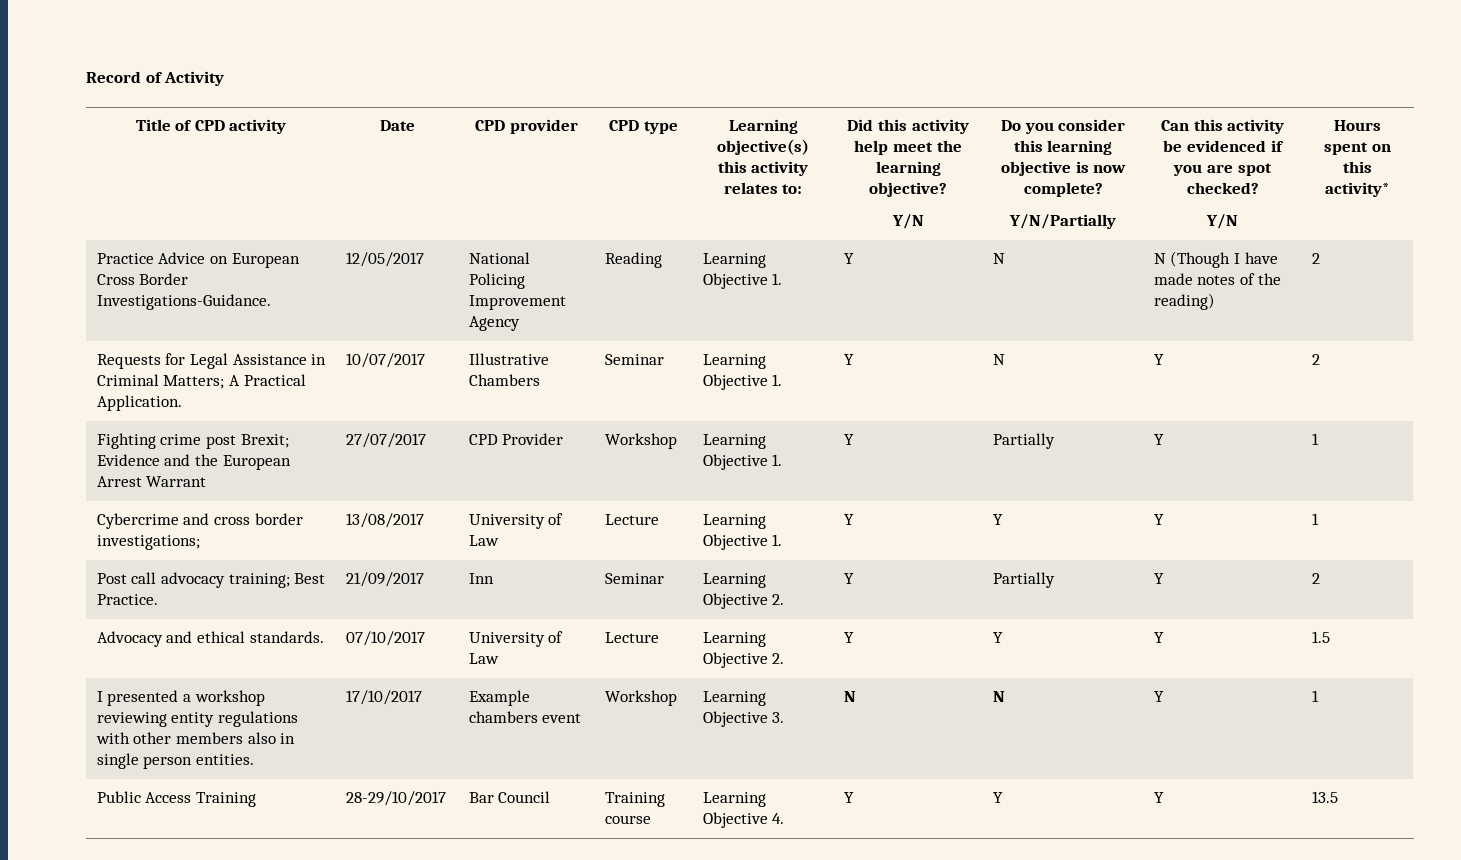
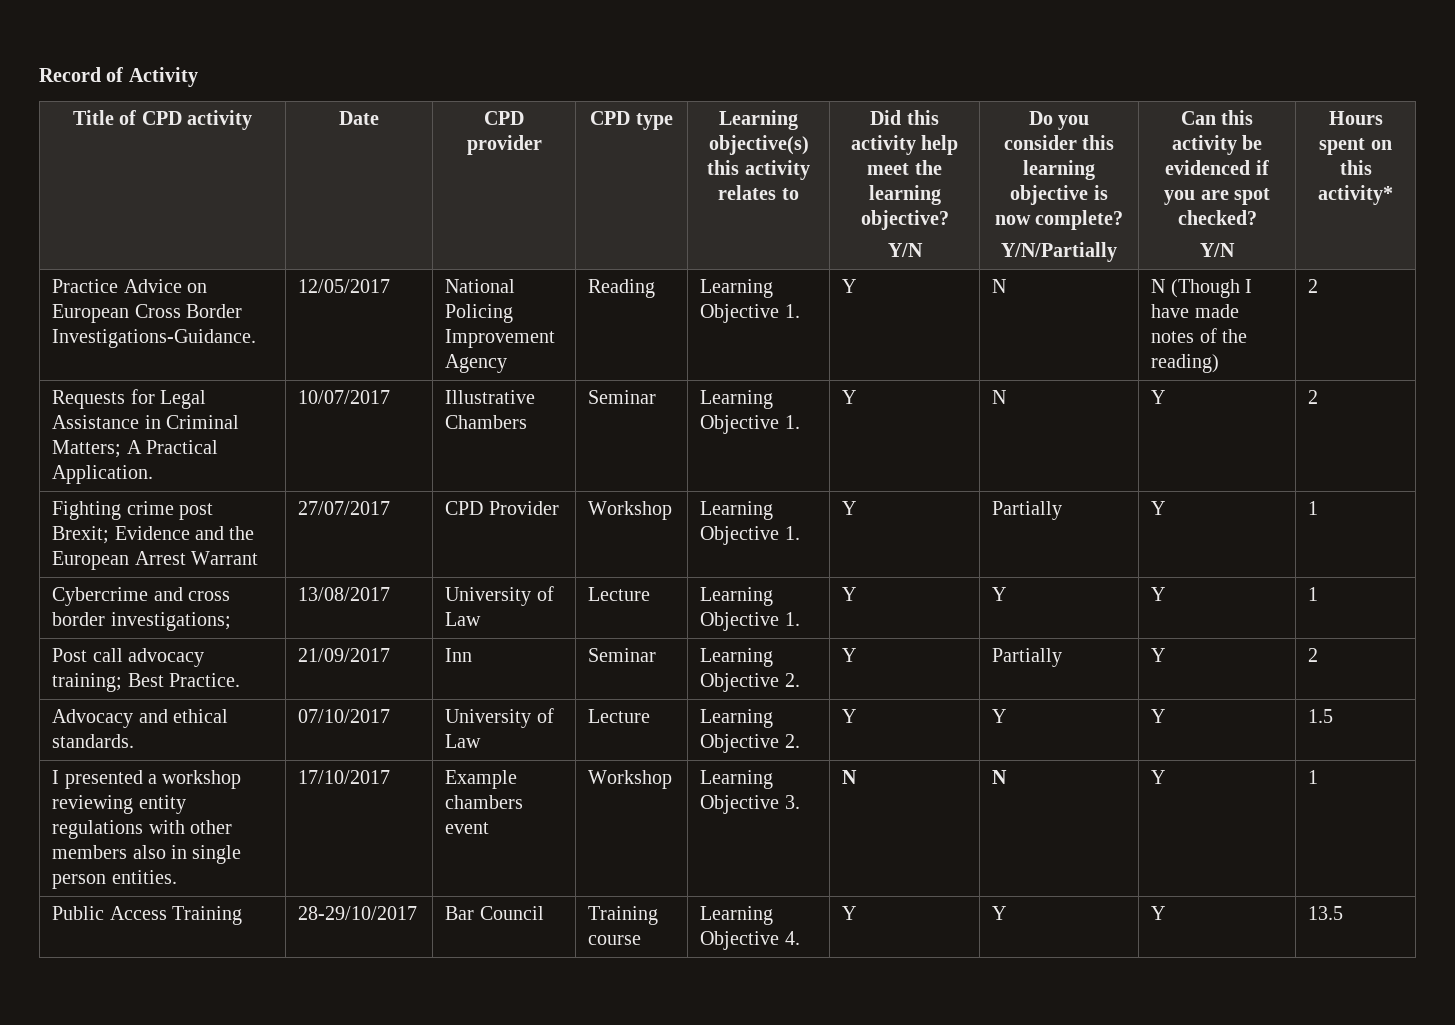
[782,184,803,194] to: -> [781,188,799,200] to

